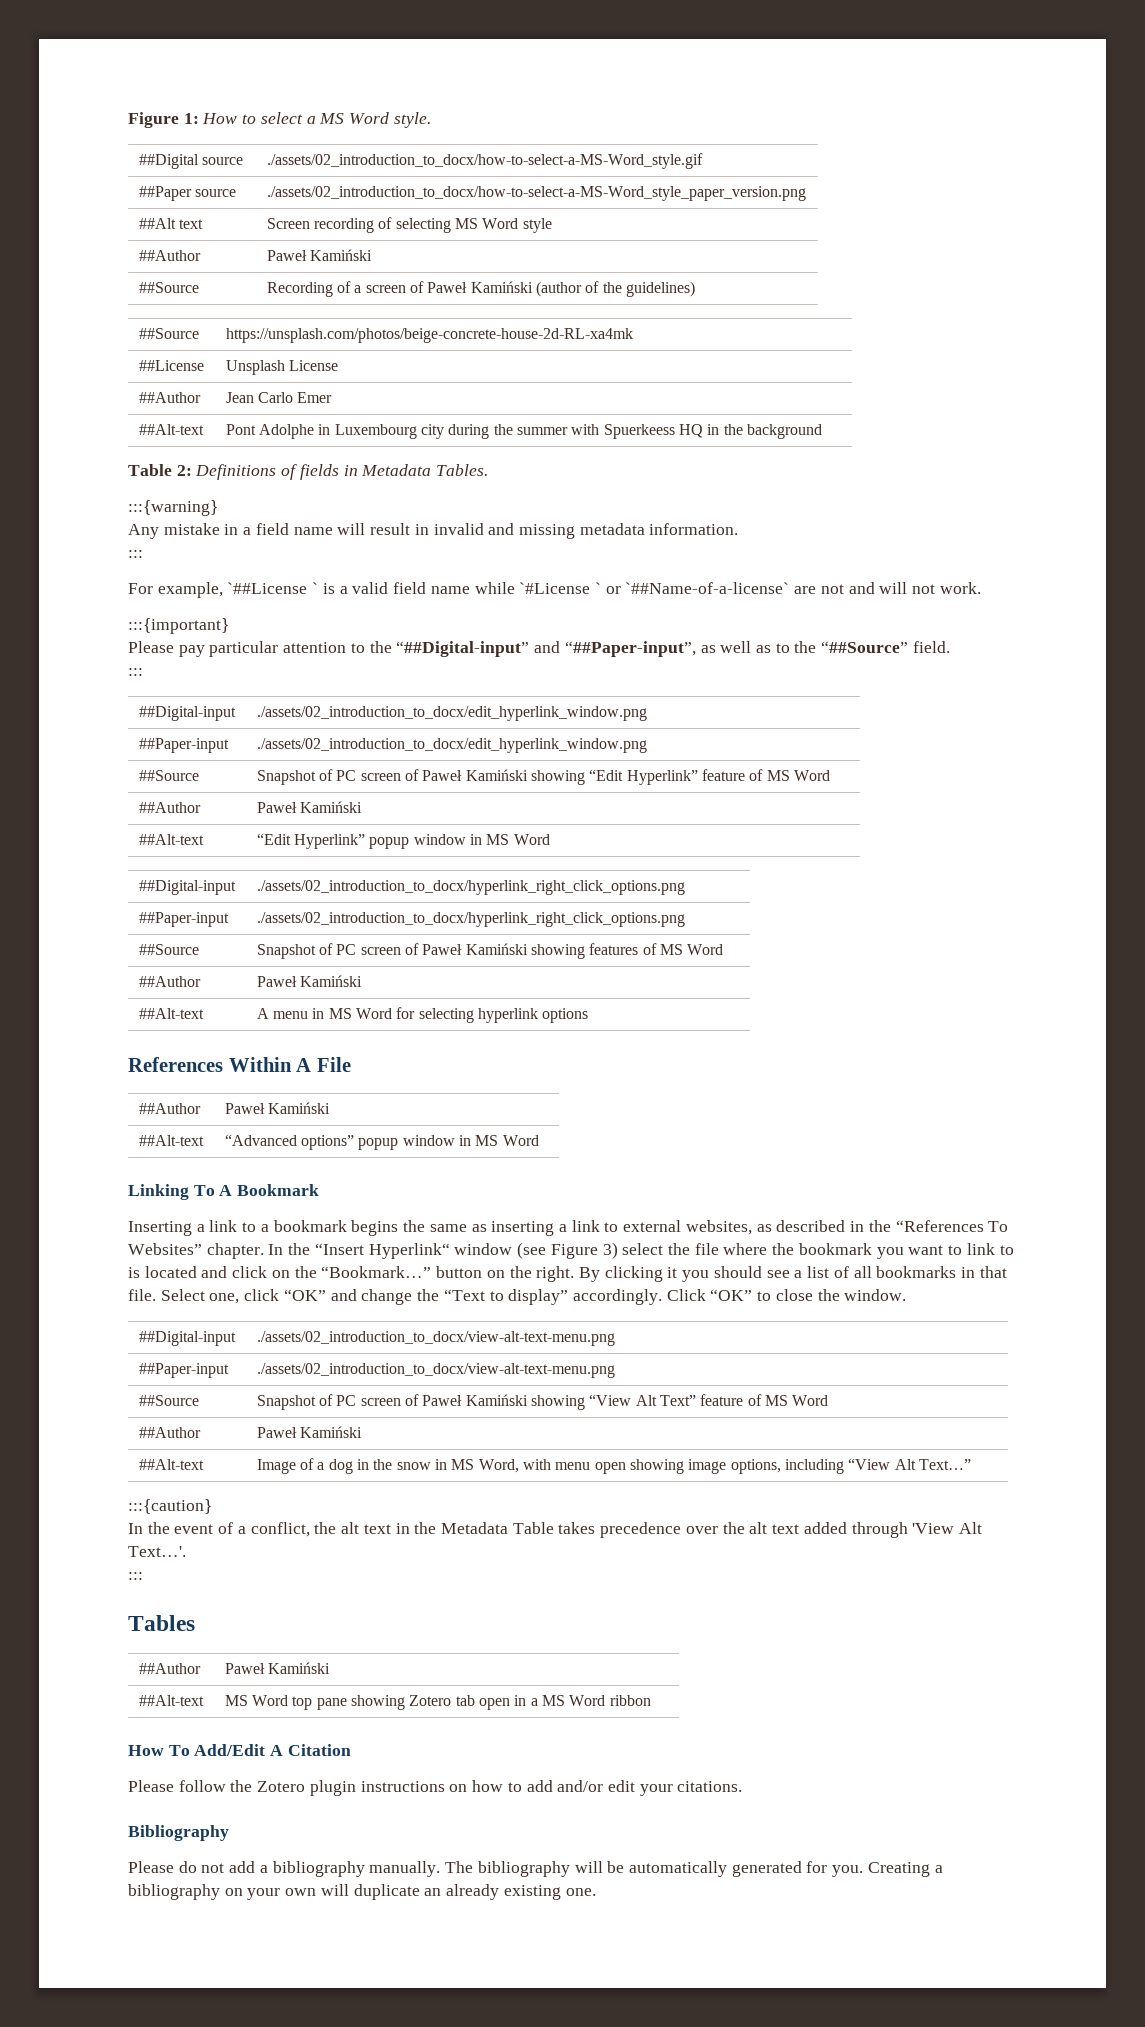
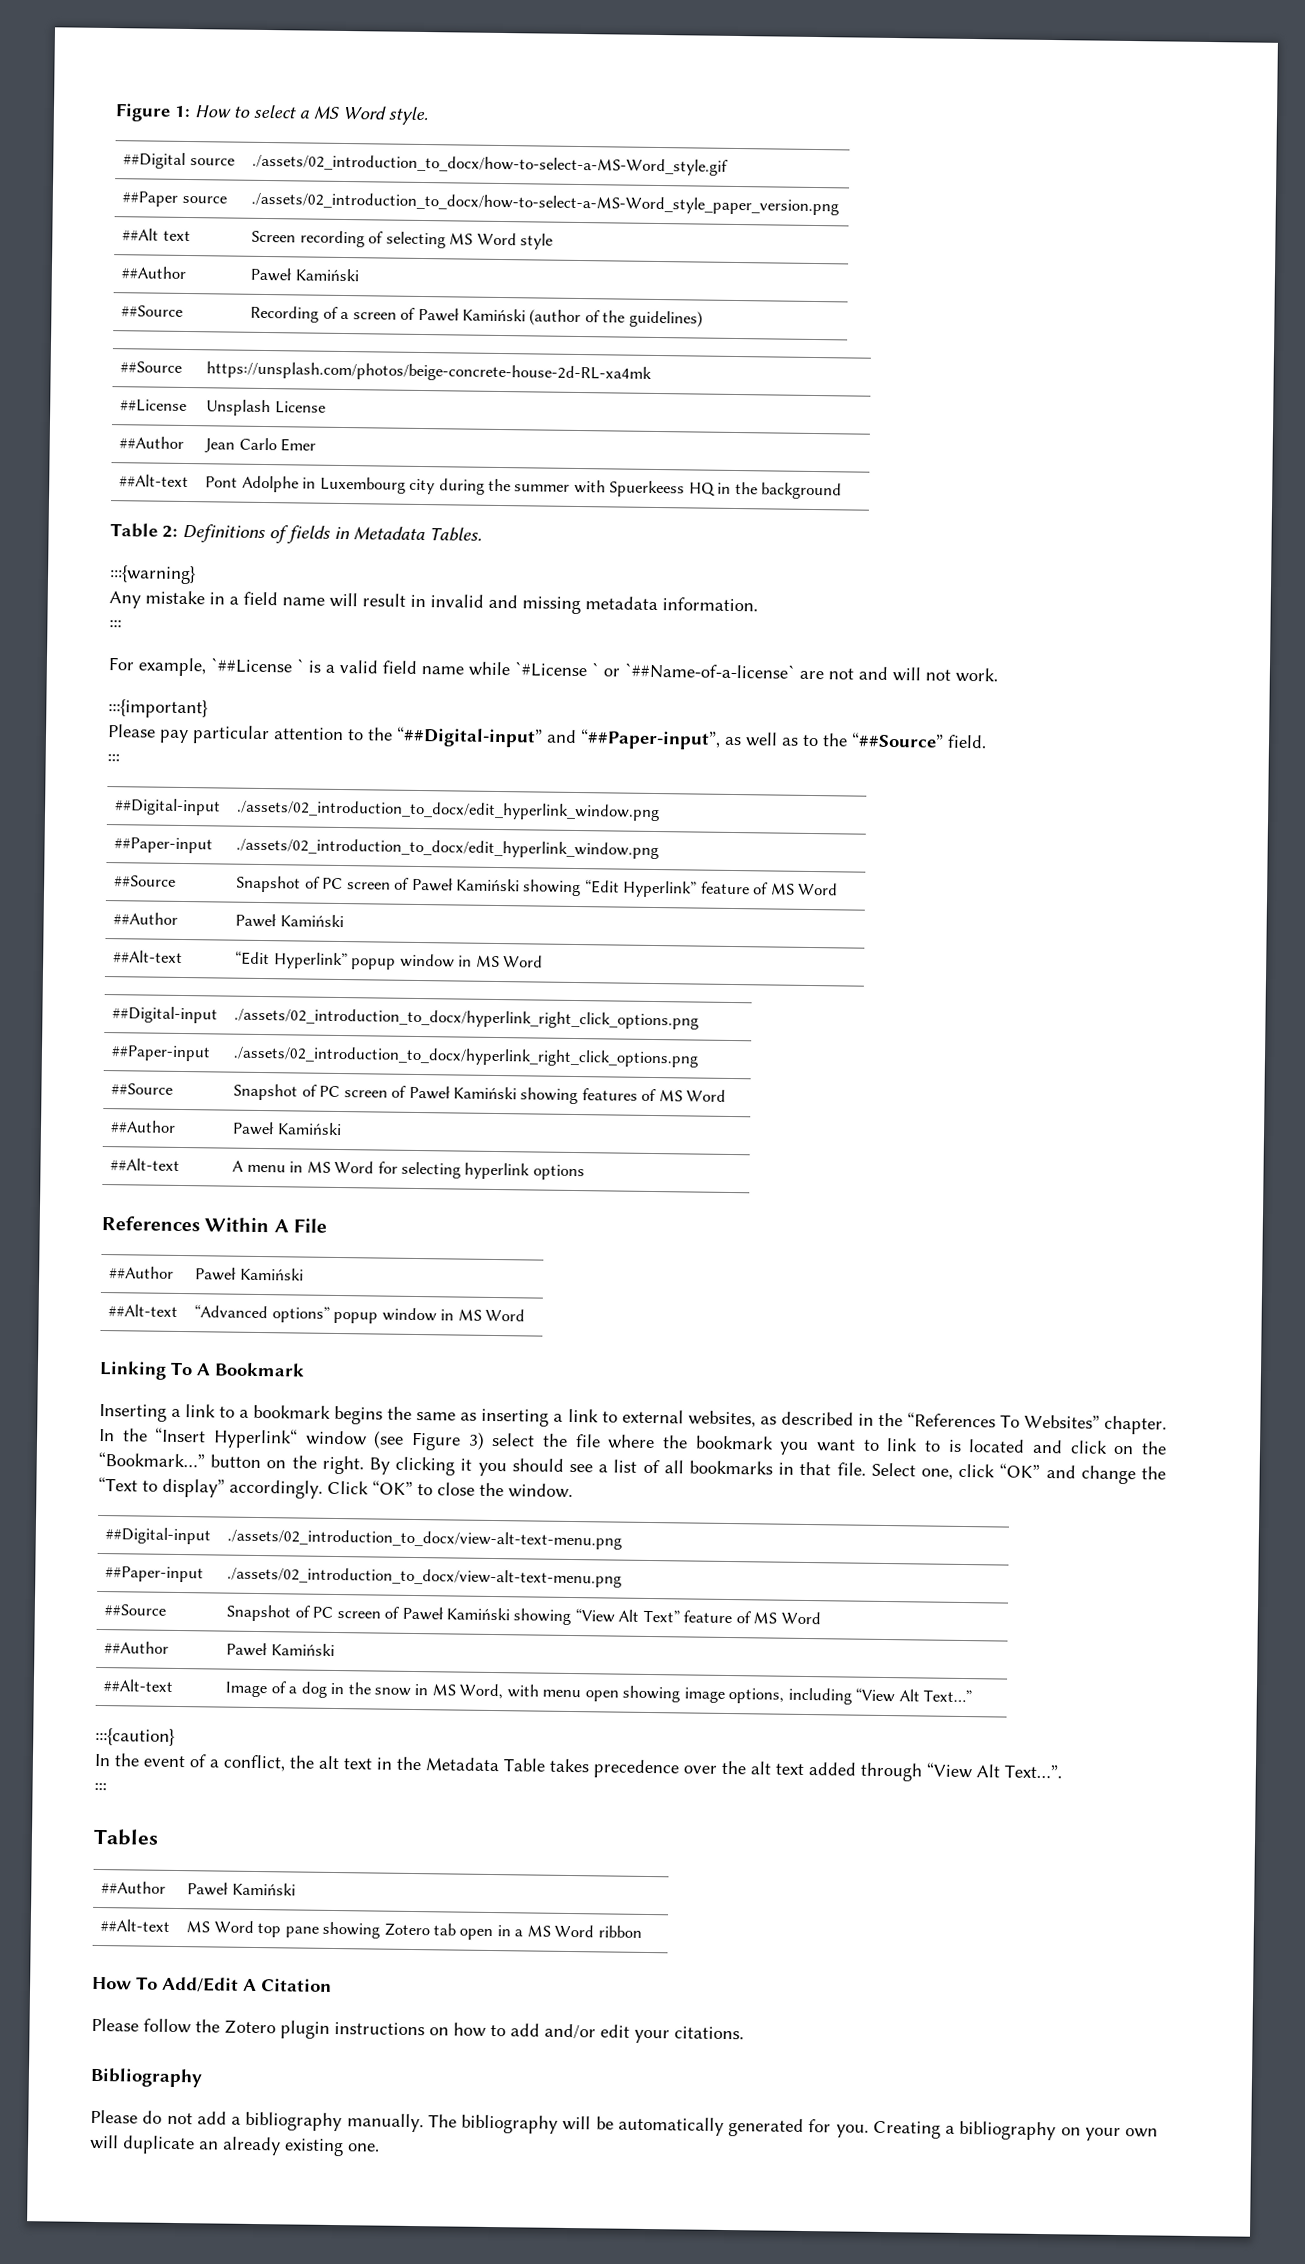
[912,1522,982,1534] [128,1546,186,1557] 'View Alt Text…'. -> [926,1762,1062,1779] “View Alt Text…”.

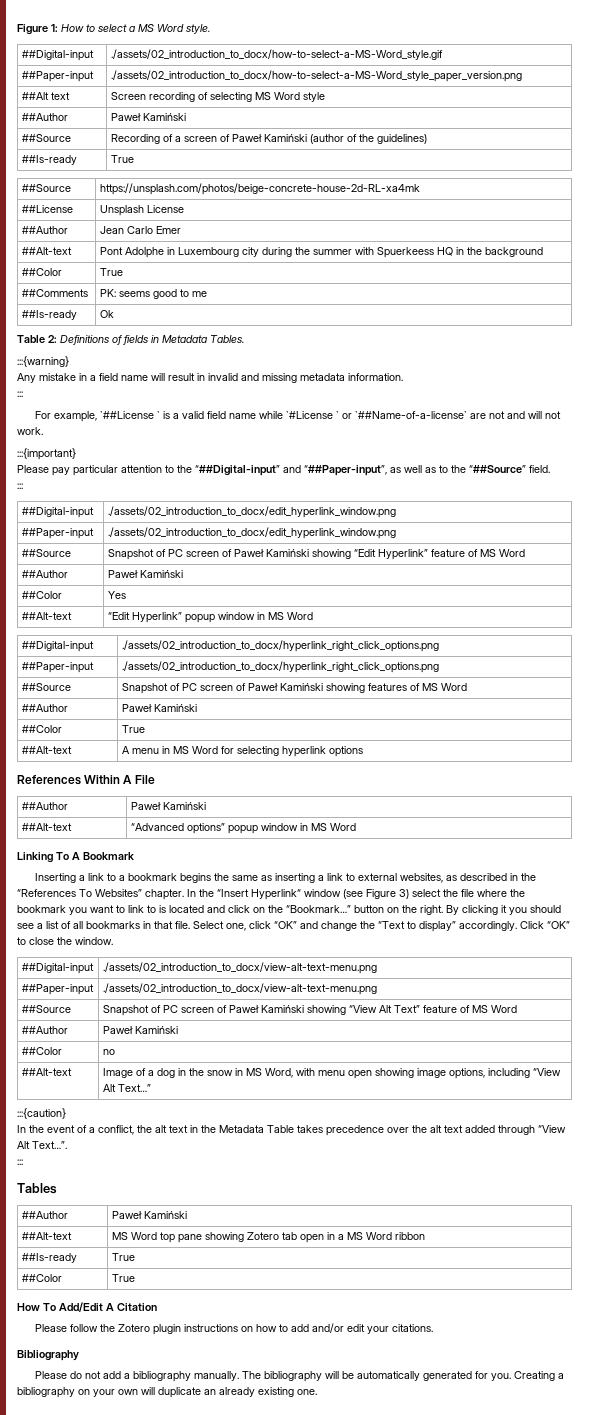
[123,152,235,169] ##Digital source -> [21,50,94,61] ##Digital-input
[122,191,227,207] ##Paper source -> [21,71,94,82] ##Paper-input
(703, 319) none -> [21,155,77,165] [110,155,134,163] // ##Is-ready | True
(843, 491) none -> [21,268,62,276] [99,268,123,276] [21,289,88,297] [99,289,207,299] [21,310,77,320] [99,310,114,318] // ##Color | True // ##Comments | PK: seems good to me // ##Is-ready | Ok
(344, 921) none -> [21,591,62,599] [107,591,126,599] // ##Color | Yes
(342, 1129) none -> [21,725,62,733] [121,725,145,733] // ##Color | True
(335, 1649) none -> [21,1047,62,1055] [102,1049,115,1055] // ##Color | no
(642, 1931) none -> [21,1253,77,1263] [111,1253,135,1261] [21,1274,62,1282] [111,1274,135,1282] // ##Is-ready | True // ##Color | True

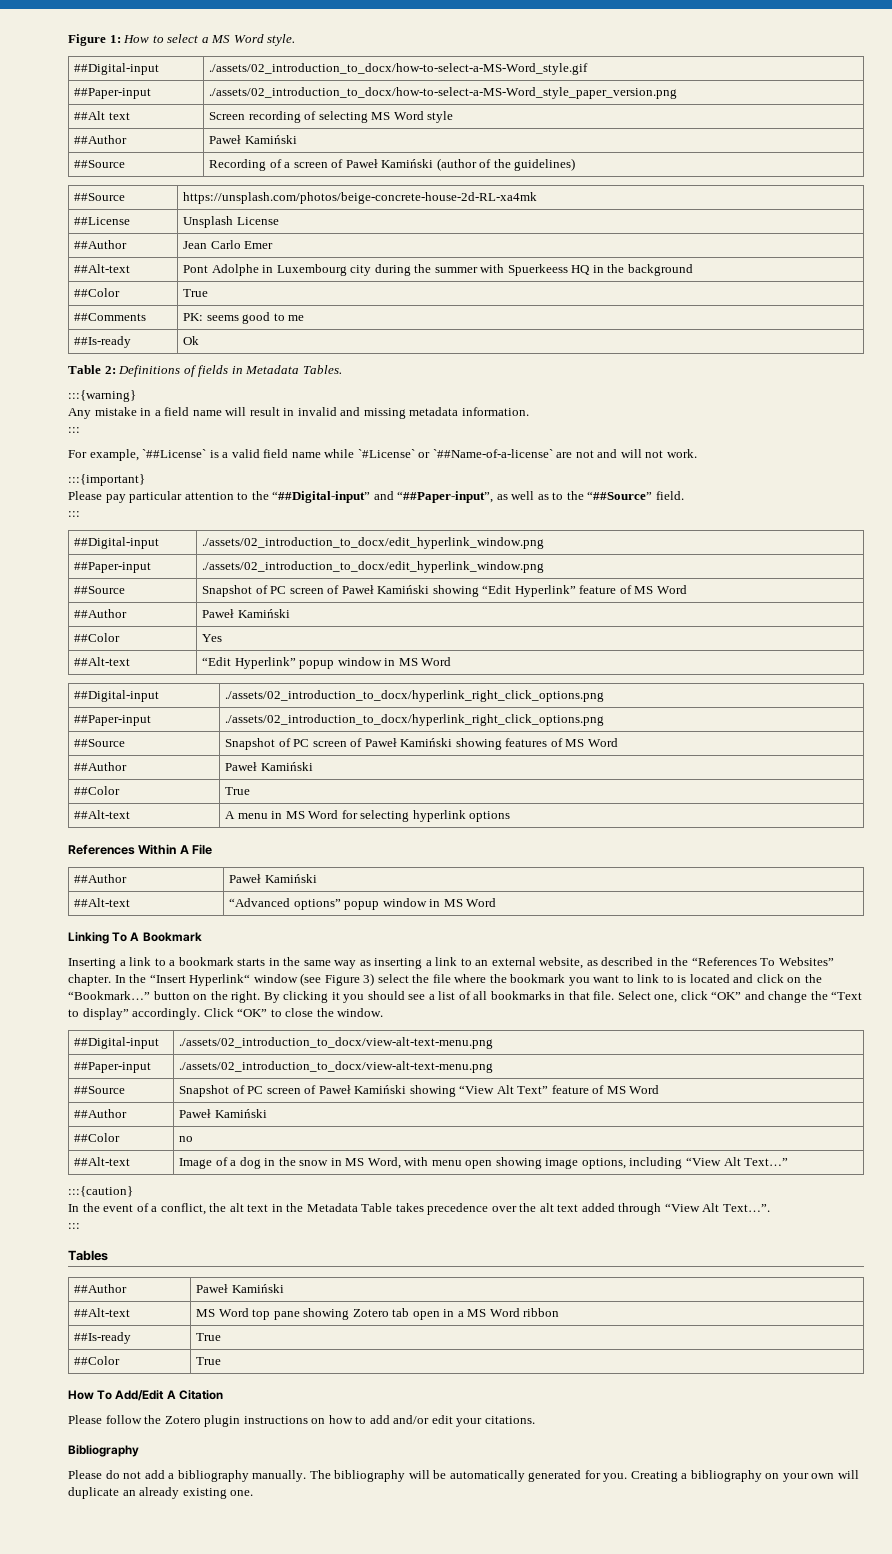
[21,155,77,165] [110,155,134,163] // ##Is-ready | True -> (576, 164) none
[99,411,160,419] `##License ` -> [142,449,207,458] `##License`
[285,411,339,419] `#License ` -> [357,449,415,458] `#License`
[179,873,211,883] begins -> [237,958,280,966] starts in
(258, 878) none -> [334,960,357,969] way
[357,873,443,883] external websites, -> [475,957,584,969] an external website,

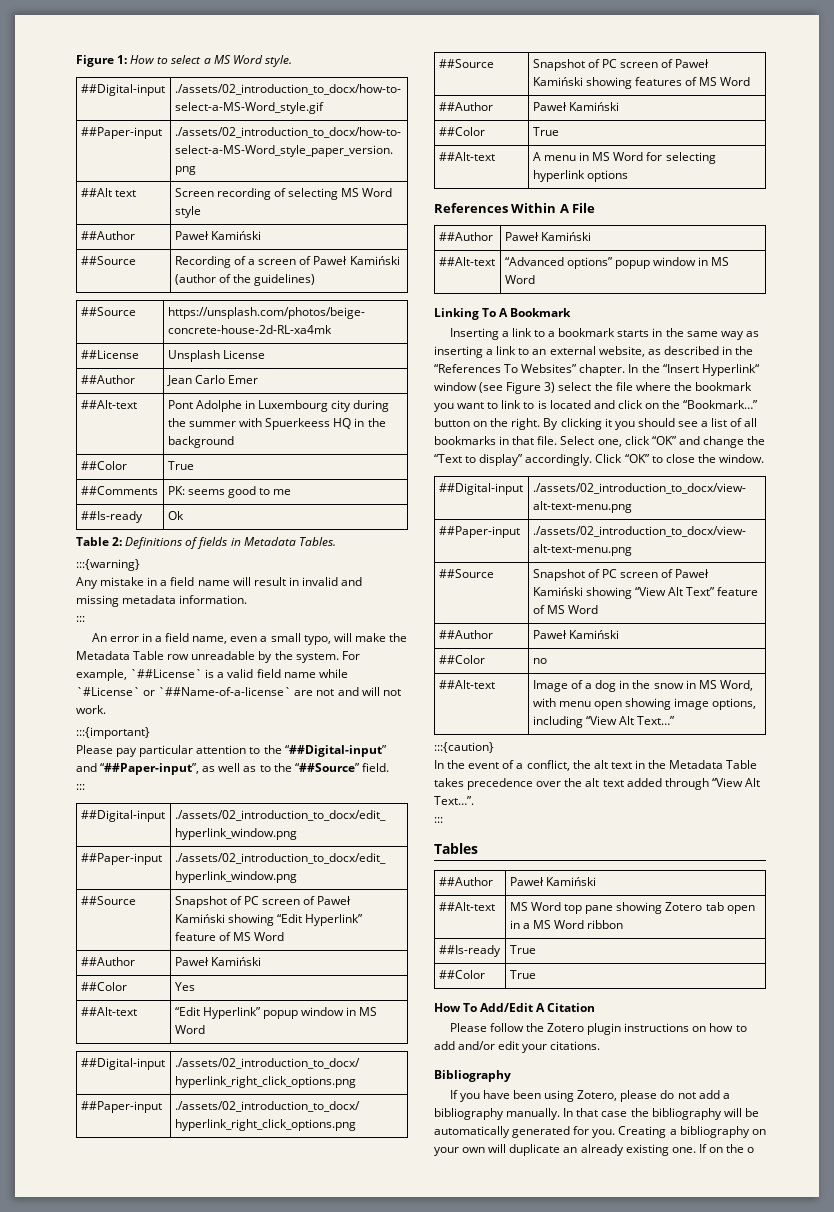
(80, 430) none -> [91,633,407,645] [76,651,339,663] An error in a field name, even a small typo, will make the Metadata Table row unreadable by the system.
[68,1470,102,1479] Please -> [449,1090,658,1102] If you have been using Zotero, please
[309,1470,331,1479] The -> [563,1108,649,1117] In that case the
(254, 1493) none -> [698,1144,755,1153] If on the o

